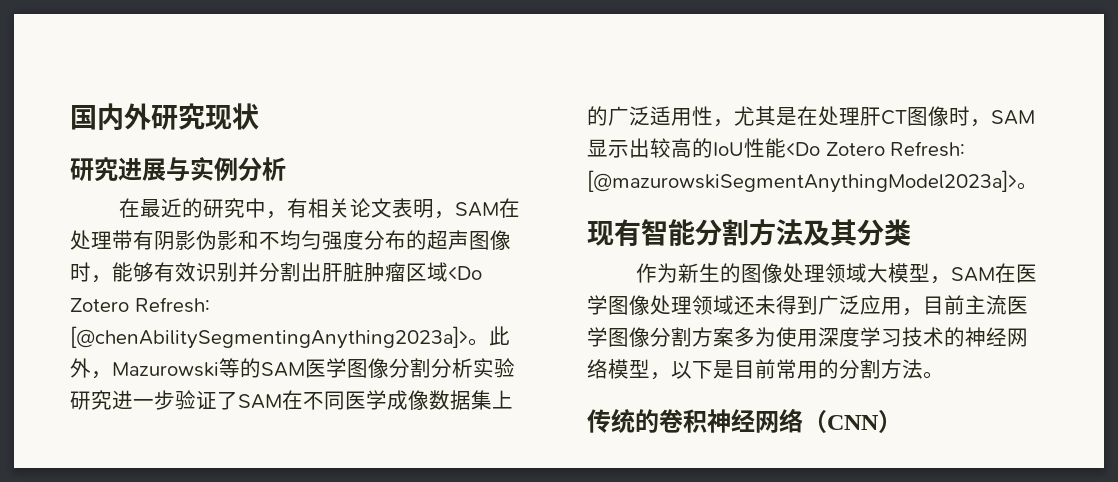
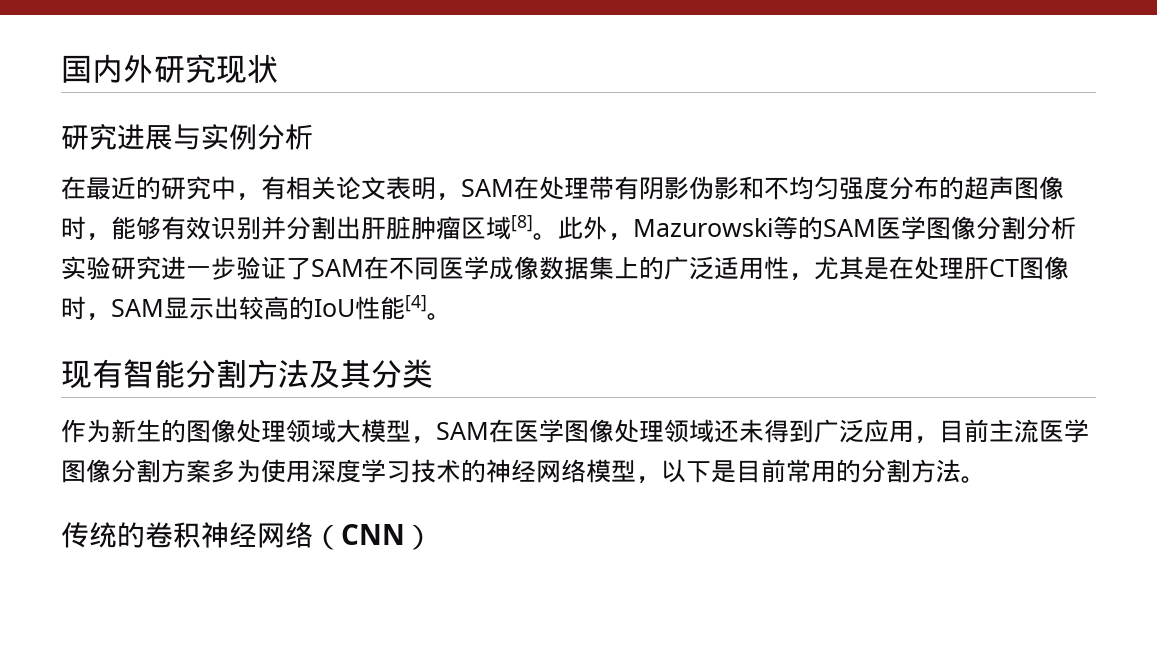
[448,266,482,280] [70,297,210,313] [70,326,468,349] <Do Zotero Refresh: [@chenAbilitySegmentingAnything2023a]> -> [511,215,533,232] [8]
[786,141,966,157] [587,170,1017,193] <Do Zotero Refresh: [@mazurowskiSegmentAnythingModel2023a]> -> [405,295,427,312] [4]

